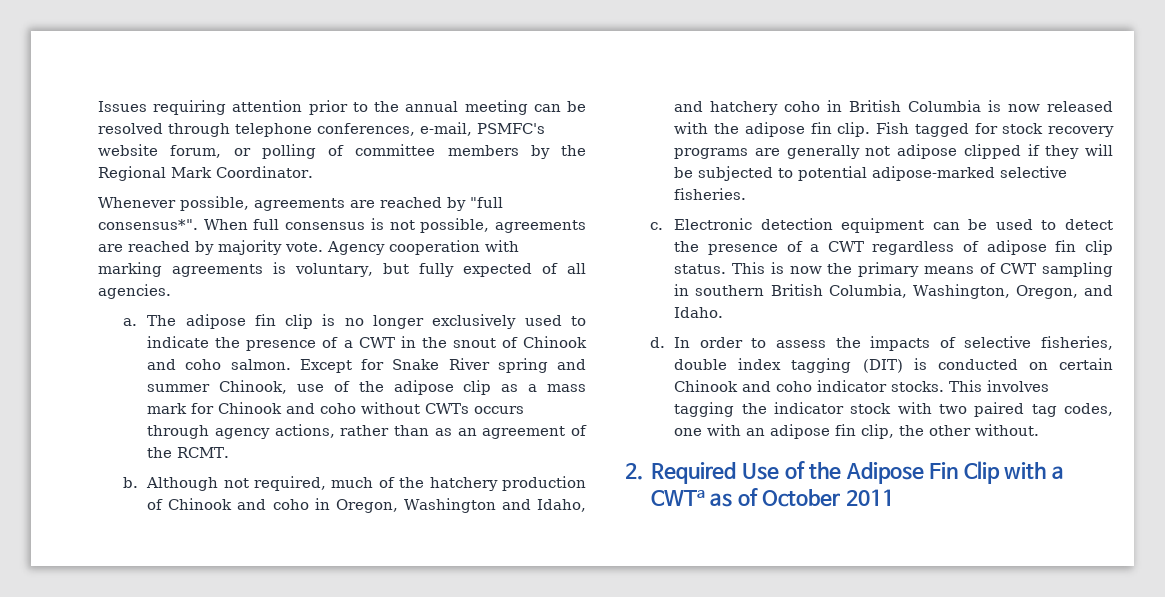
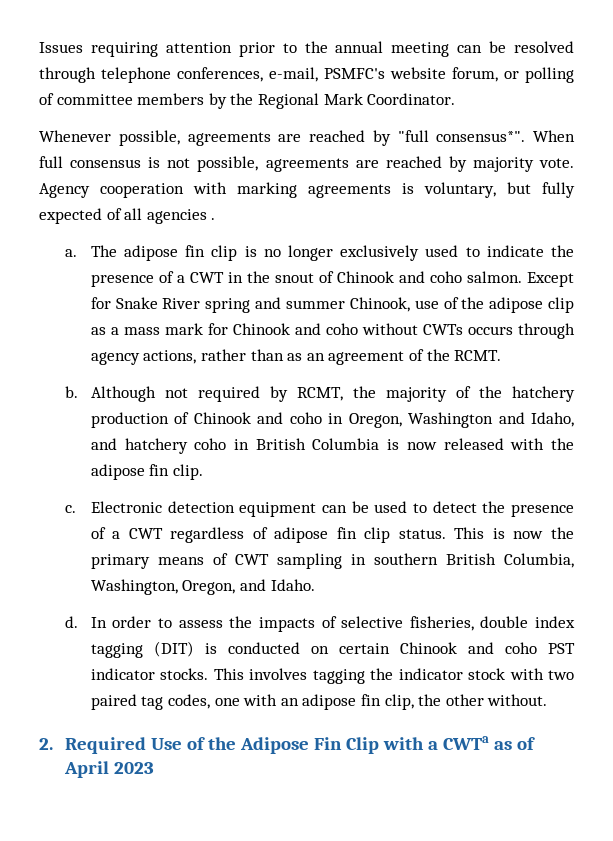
[98,284,171,299] agencies. -> [146,209,216,224] agencies .
[254,476,374,491] required, much -> [197,386,447,402] required by RCMT, the majority
[876,122,1114,137] [674,144,1113,159] [674,166,1068,181] [674,188,747,200] Fish tagged for stock recovery programs are generally not adipose clipped if they will be subjected to potential adipose-marked selective fisheries. -> (203, 472) none
(813, 386) none -> [548,643,576,654] PST
[762,489,894,507] October 2011 -> [63,761,154,778] April 2023

